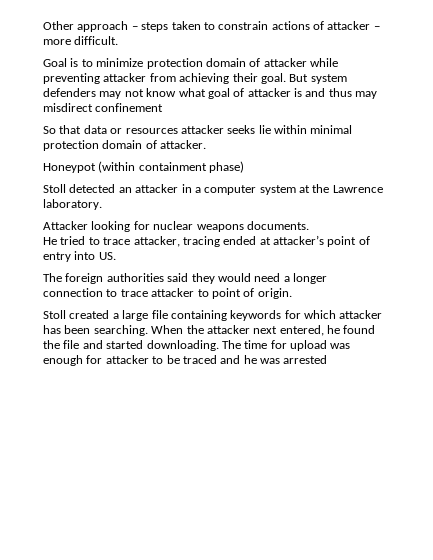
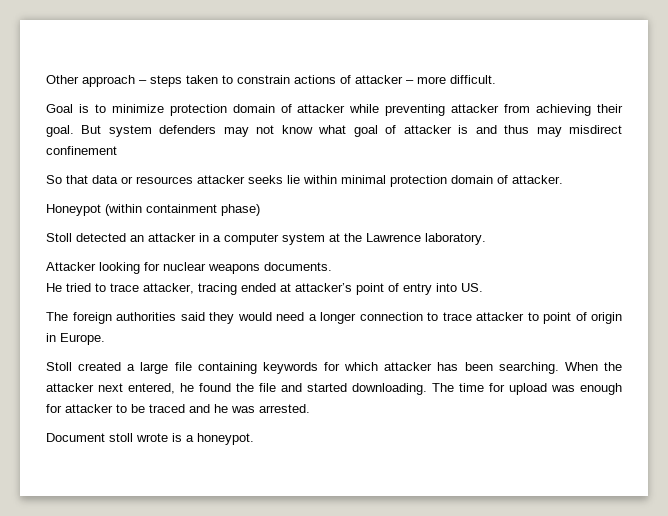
[257,288,292,299] origin. -> [591,312,622,324] [46,333,105,345] origin in Europe.
[283,355,328,364] arrested -> [259,404,310,413] [46,433,254,445] arrested. // Document stoll wrote is a honeypot.

